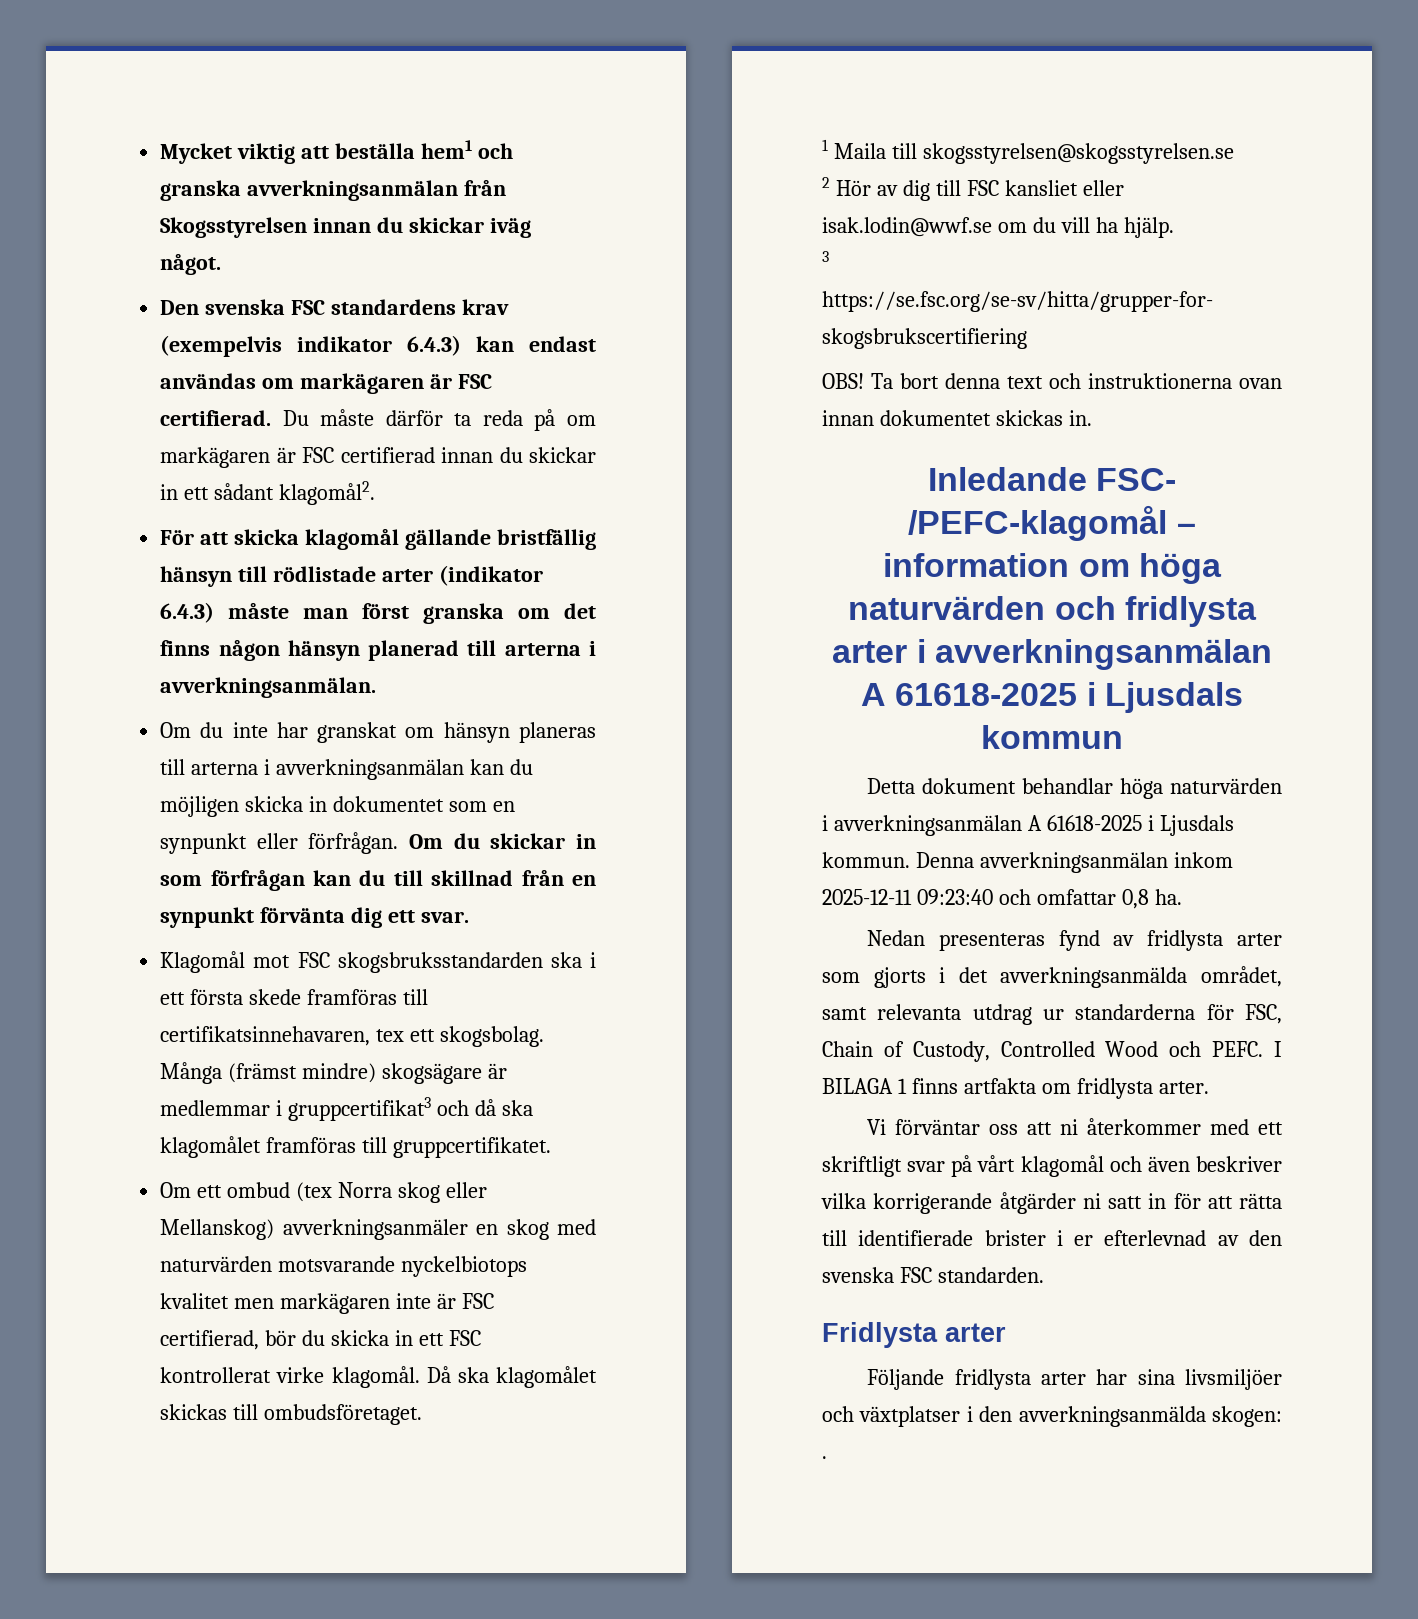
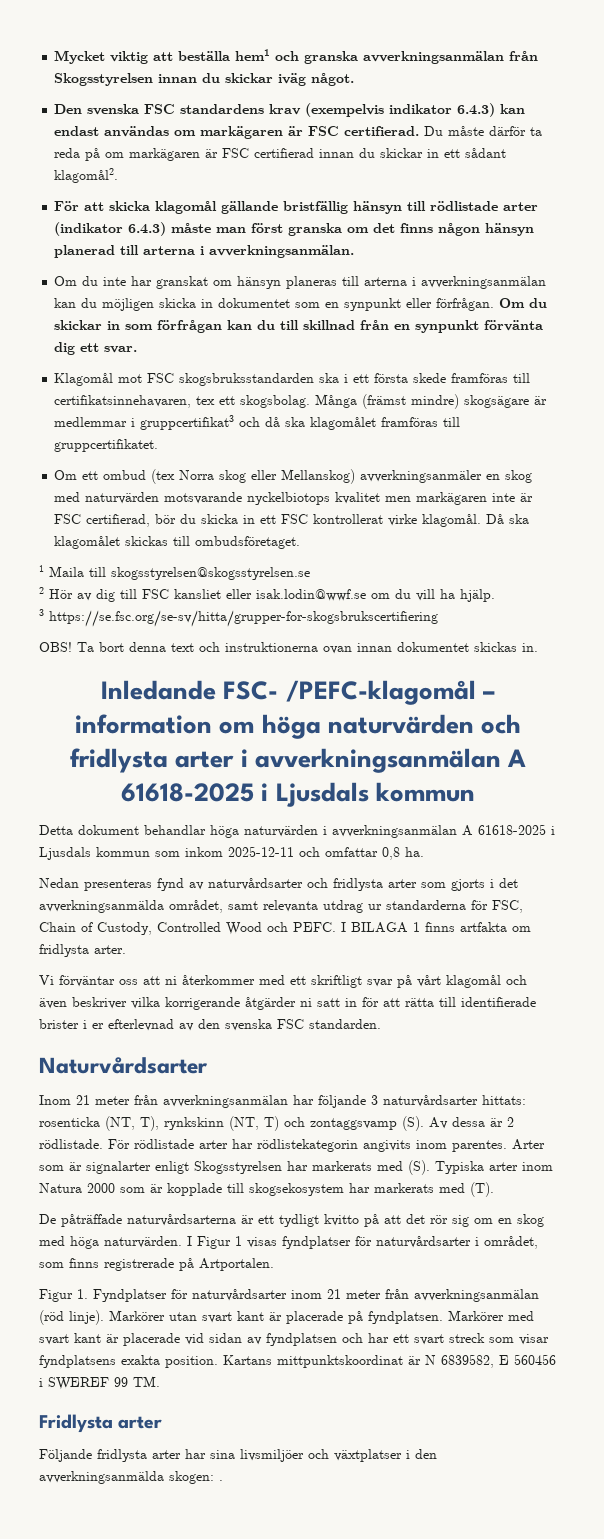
[822,852,1168,873] kommun. Denna avverkningsanmälan -> [96,847,180,857] kommun som
[916,889,993,905] 09:23:40 -> (294, 851) none
(1135, 940) none -> [208,878,328,890] naturvårdsarter och
(1044, 1275) none -> [39,1057,208,1074] [39,1095,526,1108] [39,1116,514,1131] [39,1139,545,1152] [39,1160,553,1175] [39,1182,494,1197] [39,1214,544,1227] [39,1236,538,1249] [39,1258,274,1271] [39,1289,539,1302] [39,1310,534,1325] [39,1333,549,1346] [39,1354,556,1368] [39,1376,160,1390] // Naturvårdsarter // Inom 21 meter från avverkningsanmälan har följande 3 naturvårdsarter hittats: rosenticka (NT, T), rynkskinn (NT, T) och zontaggsvamp (S). Av dessa är 2 rödlistade. För rödlistade arter har rödlistekategorin angivits inom parentes. Arter som är signalarter enligt Skogsstyrelsen har markerats med (S). Typiska arter inom Natura 2000 som är kopplade till skogsekosystem har markerats med (T). // De påträffade naturvårdsarterna är ett tydligt kvitto på att det rör sig om en skog med höga naturvärden. I Figur 1 visas fyndplatser för naturvårdsarter i området, som finns registrerade på Artportalen. // Figur 1. Fyndplatser för naturvårdsarter inom 21 meter från avverkningsanmälan (röd linje). Markörer utan svart kant är placerade på fyndplatsen. Markörer med svart kant är placerade vid sidan av fyndplatsen och har ett svart streck som visar fyndplatsens exakta position. Kartans mittpunktskoordinat är N 6839582, E 560456 i SWEREF 99 TM.

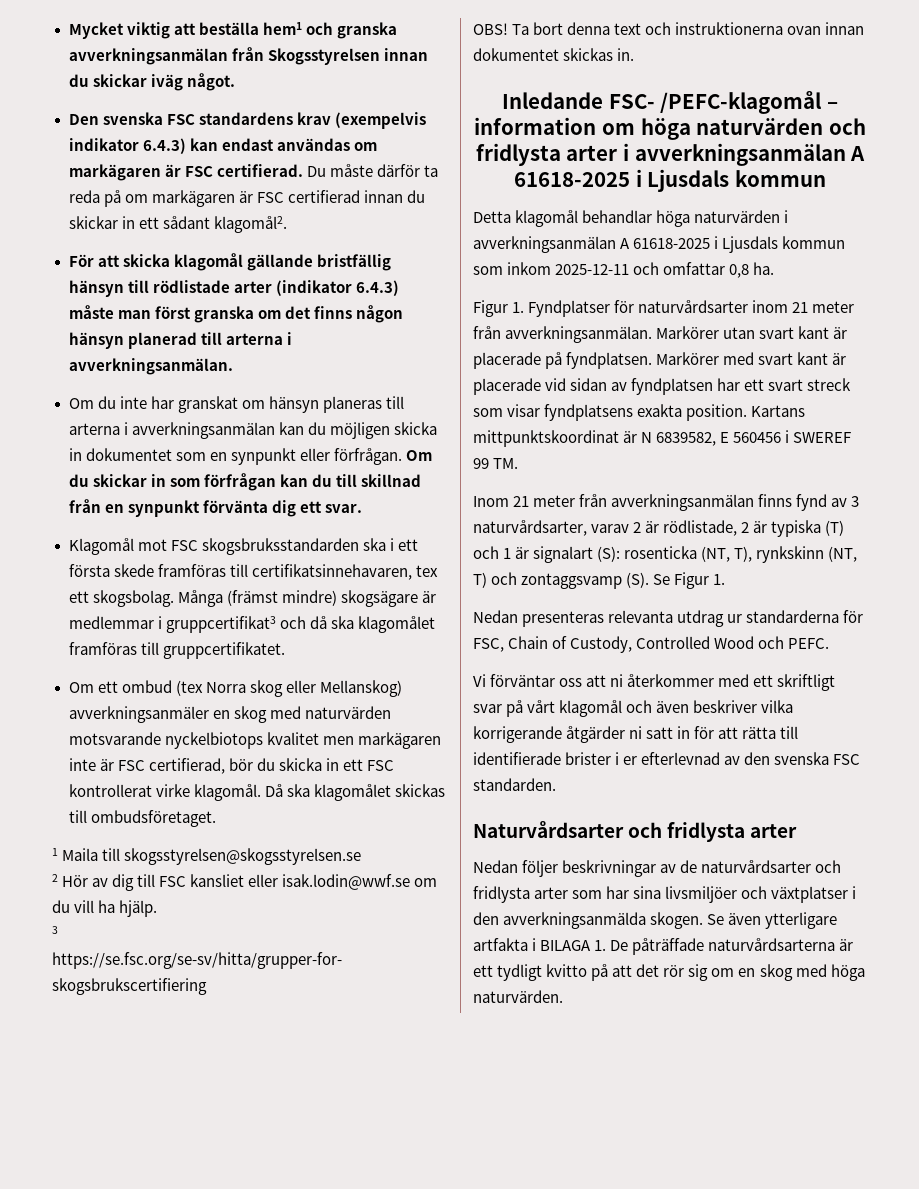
[78,825,139,835] dokument -> [515,210,579,227] klagomål
[39,878,518,891] [39,900,258,913] Nedan presenteras fynd av naturvårdsarter och fridlysta arter som gjorts i det avverkningsanmälda området, samt -> [473,300,855,317] [473,326,848,343] [473,352,847,369] [473,378,852,395] [473,404,806,421] [473,430,852,447] [473,458,519,469] [473,494,860,511] [473,520,845,537] [473,546,858,563] [473,572,726,589] [473,610,605,627] Figur 1. Fyndplatser för naturvårdsarter inom 21 meter från avverkningsanmälan. Markörer utan svart kant är placerade på fyndplatsen. Markörer med svart kant är placerade vid sidan av fyndplatsen har ett svart streck som visar fyndplatsens exakta position. Kartans mittpunktskoordinat är N 6839582, E 560456 i SWEREF 99 TM. // Inom 21 meter från avverkningsanmälan finns fynd av 3 naturvårdsarter, varav 2 är rödlistade, 2 är typiska (T) och 1 är signalart (S): rosenticka (NT, T), rynkskinn (NT, T) och zontaggsvamp (S). Se Figur 1. // Nedan presenteras
[341,922,531,933] [39,944,126,957] I BILAGA 1 finns artfakta om fridlysta arter. -> (830, 643) none
[39,1095,526,1108] [39,1116,514,1131] [39,1139,545,1152] [39,1160,553,1175] [39,1182,494,1197] // Inom 21 meter från avverkningsanmälan har följande 3 naturvårdsarter hittats: rosenticka (NT, T), rynkskinn (NT, T) och zontaggsvamp (S). Av dessa är 2 rödlistade. För rödlistade arter har rödlistekategorin angivits inom parentes. Arter som är signalarter enligt Skogsstyrelsen har markerats med (S). Typiska arter inom Natura 2000 som är kopplade till skogsekosystem har markerats med (T). // -> [628,822,798,842] [473,860,842,877] [473,886,857,903] [473,912,838,929] [473,938,607,951] och fridlysta arter // Nedan följer beskrivningar av de naturvårdsarter och fridlysta arter som har sina livsmiljöer och växtplatser i den avverkningsanmälda skogen. Se även ytterligare artfakta i BILAGA 1.
[187,1236,538,1249] [39,1258,274,1271] [39,1289,539,1302] [39,1310,534,1325] [39,1333,549,1346] [39,1354,556,1368] [39,1376,160,1390] [39,1414,163,1433] [39,1449,437,1462] [39,1471,223,1484] I Figur 1 visas fyndplatser för naturvårdsarter i området, som finns registrerade på Artportalen. // Figur 1. Fyndplatser för naturvårdsarter inom 21 meter från avverkningsanmälan (röd linje). Markörer utan svart kant är placerade på fyndplatsen. Markörer med svart kant är placerade vid sidan av fyndplatsen och har ett svart streck som visar fyndplatsens exakta position. Kartans mittpunktskoordinat är N 6839582, E 560456 i SWEREF 99 TM. // Fridlysta arter // Följande fridlysta arter har sina livsmiljöer och växtplatser i den avverkningsanmälda skogen: . -> (563, 996) none

